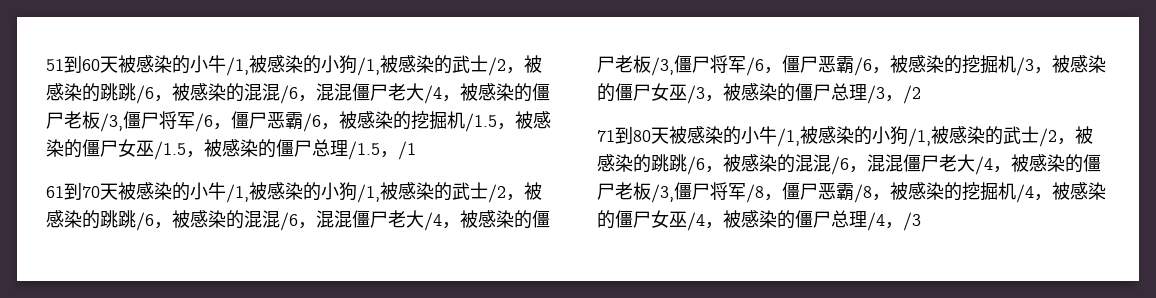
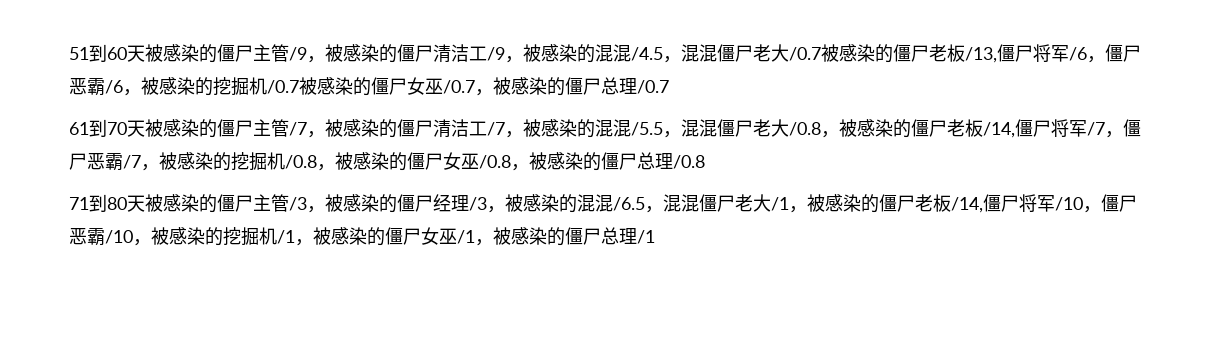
[190,55,542,76] [46,83,550,104] [46,111,123,132] 小牛/1,被感染的小狗/1,被感染的武士/2，被感染的跳跳/6，被感染的混混/6，混混僵尸老大/4，被感染的僵尸老板/3, -> [217,44,997,63] 僵尸主管/9，被感染的僵尸清洁工/9，被感染的混混/4.5，混混僵尸老大/0.7被感染的僵尸老板/13,
[465,111,551,132] [46,139,416,160] [46,182,542,203] [46,210,550,231] [597,55,1106,76] [597,83,921,104] [597,126,1093,147] [597,154,1101,175] [597,182,1106,203] [597,210,921,231] /1.5，被感染的僵尸女巫/1.5，被感染的僵尸总理/1.5，/1 // 61到70天被感染的小牛/1,被感染的小狗/1,被感染的武士/2，被感染的跳跳/6，被感染的混混/6，混混僵尸老大/4，被感染的僵尸老板/3,僵尸将军/6，僵尸恶霸/6，被感染的挖掘机/3，被感染的僵尸女巫/3，被感染的僵尸总理/3，/2 // 71到80天被感染的小牛/1,被感染的小狗/1,被感染的武士/2，被感染的跳跳/6，被感染的混混/6，混混僵尸老大/4，被感染的僵尸老板/3,僵尸将军/8，僵尸恶霸/8，被感染的挖掘机/4，被感染的僵尸女巫/4，被感染的僵尸总理/4，/3 -> [267,77,669,96] [69,119,1141,138] [69,152,705,171] [69,194,1137,213] [69,227,655,246] /0.7被感染的僵尸女巫/0.7，被感染的僵尸总理/0.7 // 61到70天被感染的僵尸主管/7，被感染的僵尸清洁工/7，被感染的混混/5.5，混混僵尸老大/0.8，被感染的僵尸老板/14,僵尸将军/7，僵尸恶霸/7，被感染的挖掘机/0.8，被感染的僵尸女巫/0.8，被感染的僵尸总理/0.8 // 71到80天被感染的僵尸主管/3，被感染的僵尸经理/3，被感染的混混/6.5，混混僵尸老大/1，被感染的僵尸老板/14,僵尸将军/10，僵尸恶霸/10，被感染的挖掘机/1，被感染的僵尸女巫/1，被感染的僵尸总理/1

